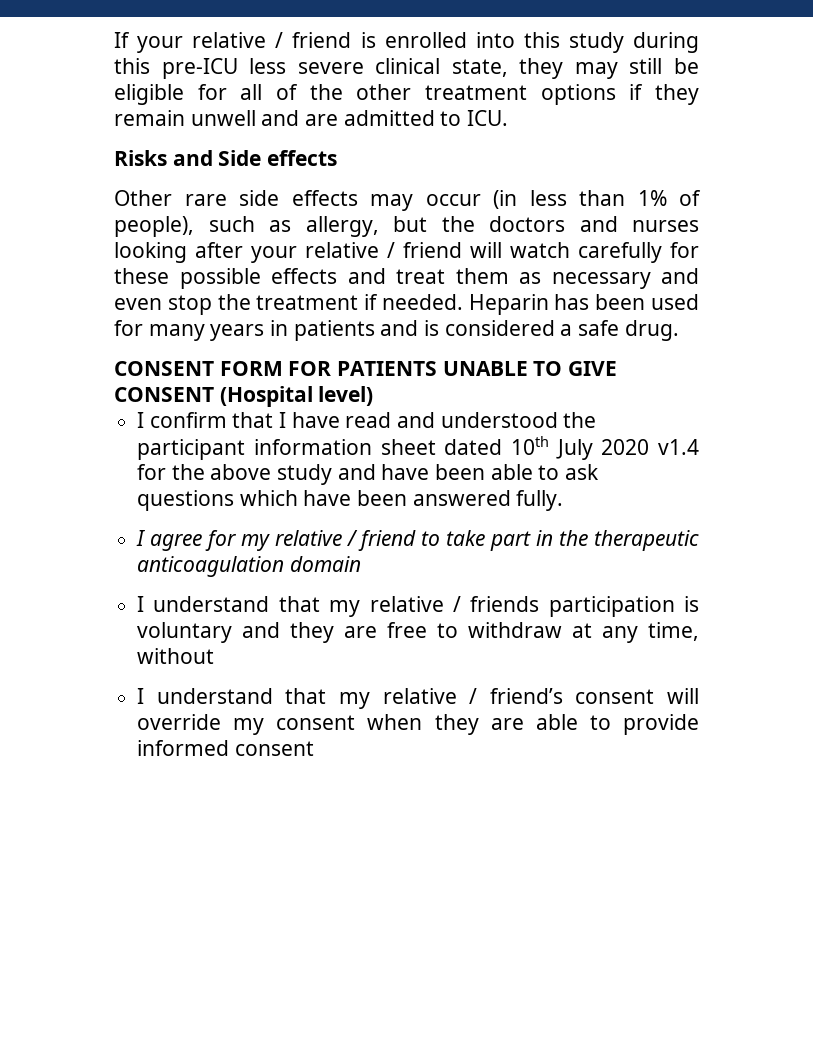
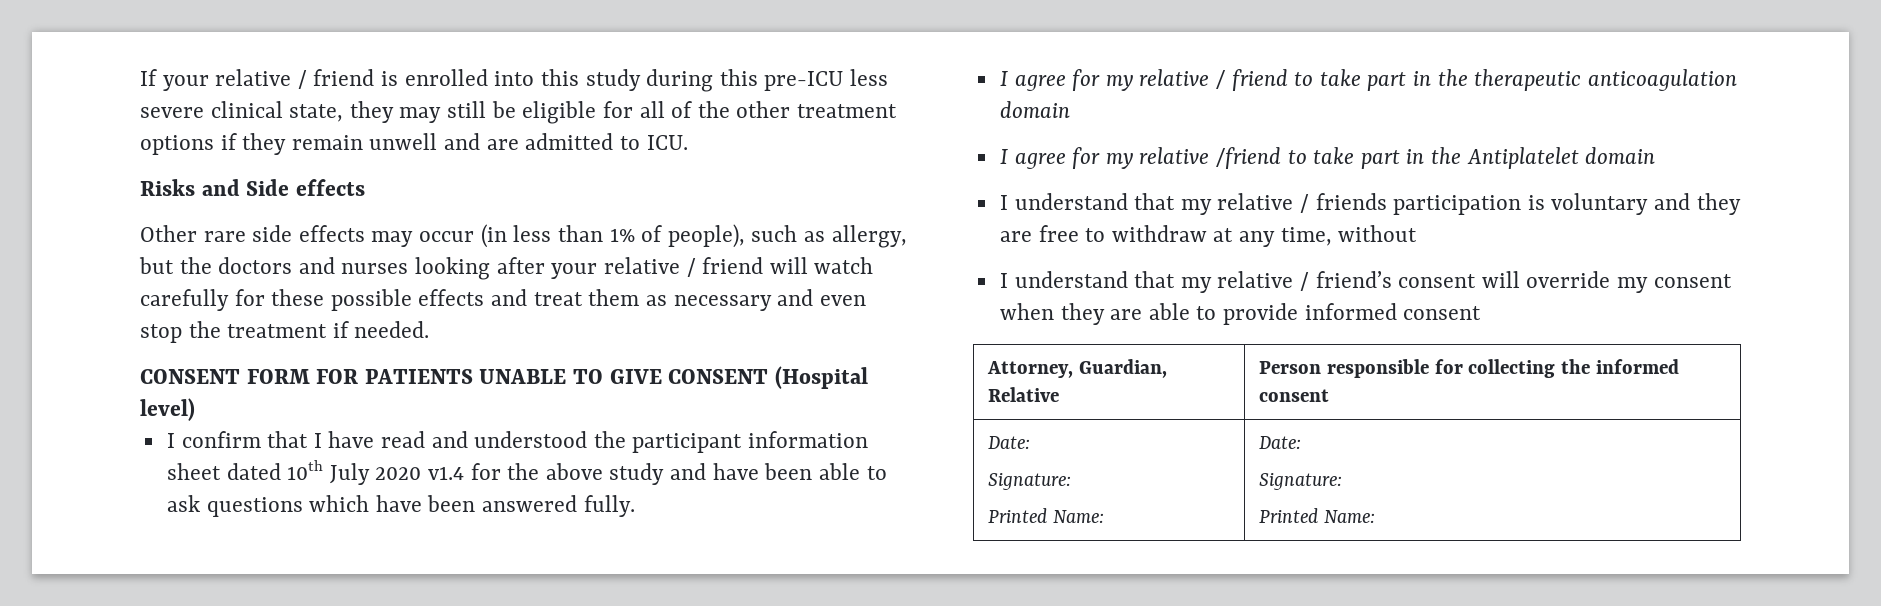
[468,294,699,315] [114,320,679,341] Heparin has been used for many years in patients and is considered a safe drug. -> (430, 329) none
(361, 564) none -> [999,147,1656,169] // I agree for my relative /friend to take part in the Antiplatelet domain
(314, 748) none -> [986,359,1167,378] [987,387,1059,402] [1258,359,1680,378] [1258,389,1329,402] [987,436,1030,449] [987,473,1071,490] [987,508,1104,523] [1258,436,1301,449] [1258,473,1342,490] [1258,508,1375,523] // Attorney, Guardian, Relative | Person responsible for collecting the informed consent // Date: // Signature: // Printed Name: | Date: // Signature: // Printed Name:

